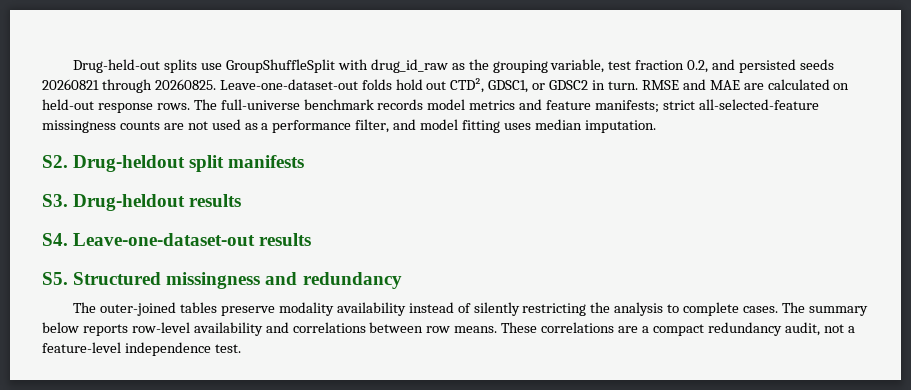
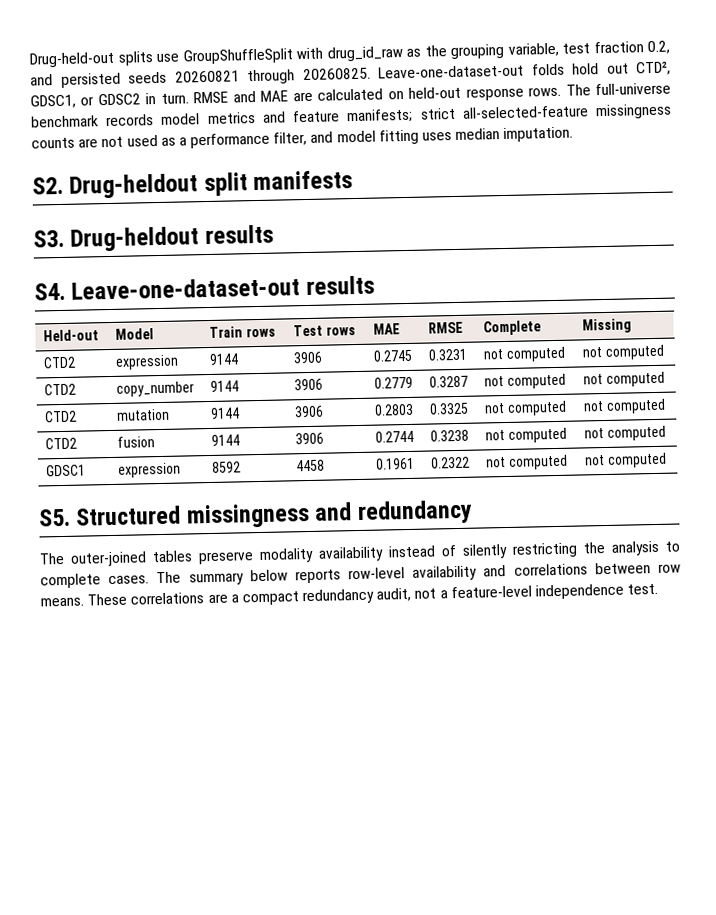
(312, 239) none -> [42,329,99,342] [114,328,154,340] [208,326,276,339] [292,324,356,337] [372,323,400,335] [427,321,463,334] [482,320,541,336] [581,318,632,334] [42,356,76,369] [114,354,179,370] [208,353,239,365] [292,351,323,364] [372,349,413,362] [427,348,468,361] [482,346,566,362] [581,344,665,360] [43,383,76,396] [115,381,194,397] [209,380,239,392] [293,378,323,391] [373,376,413,389] [428,375,468,388] [483,373,566,389] [582,371,665,387] [44,410,77,423] [115,408,170,421] [209,407,240,419] [293,405,324,418] [373,403,414,416] [428,402,469,415] [483,400,567,416] [582,398,666,414] [44,437,77,450] [116,436,155,448] [210,434,240,446] [294,432,324,445] [374,430,414,443] [429,429,469,442] [484,427,567,443] [583,425,666,441] [45,464,86,477] [117,462,181,478] [211,461,241,473] [295,459,325,472] [375,457,415,470] [430,456,470,469] [485,454,568,470] [584,452,667,468] // Held-out | Model | Train rows | Test rows | MAE | RMSE | Complete | Missing // CTD2 | expression | 9144 | 3906 | 0.2745 | 0.3231 | not computed | not computed // CTD2 | copy_number | 9144 | 3906 | 0.2779 | 0.3287 | not computed | not computed // CTD2 | mutation | 9144 | 3906 | 0.2803 | 0.3325 | not computed | not computed // CTD2 | fusion | 9144 | 3906 | 0.2744 | 0.3238 | not computed | not computed // GDSC1 | expression | 8592 | 4458 | 0.1961 | 0.2322 | not computed | not computed

